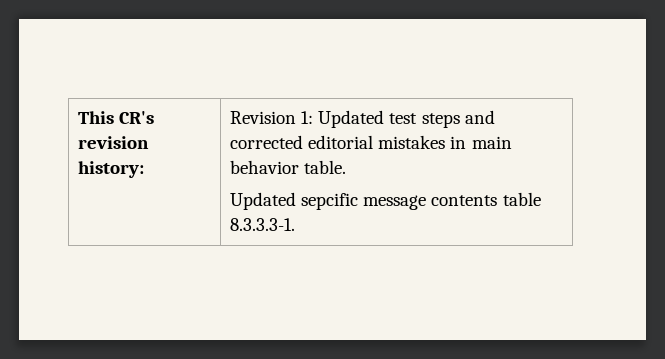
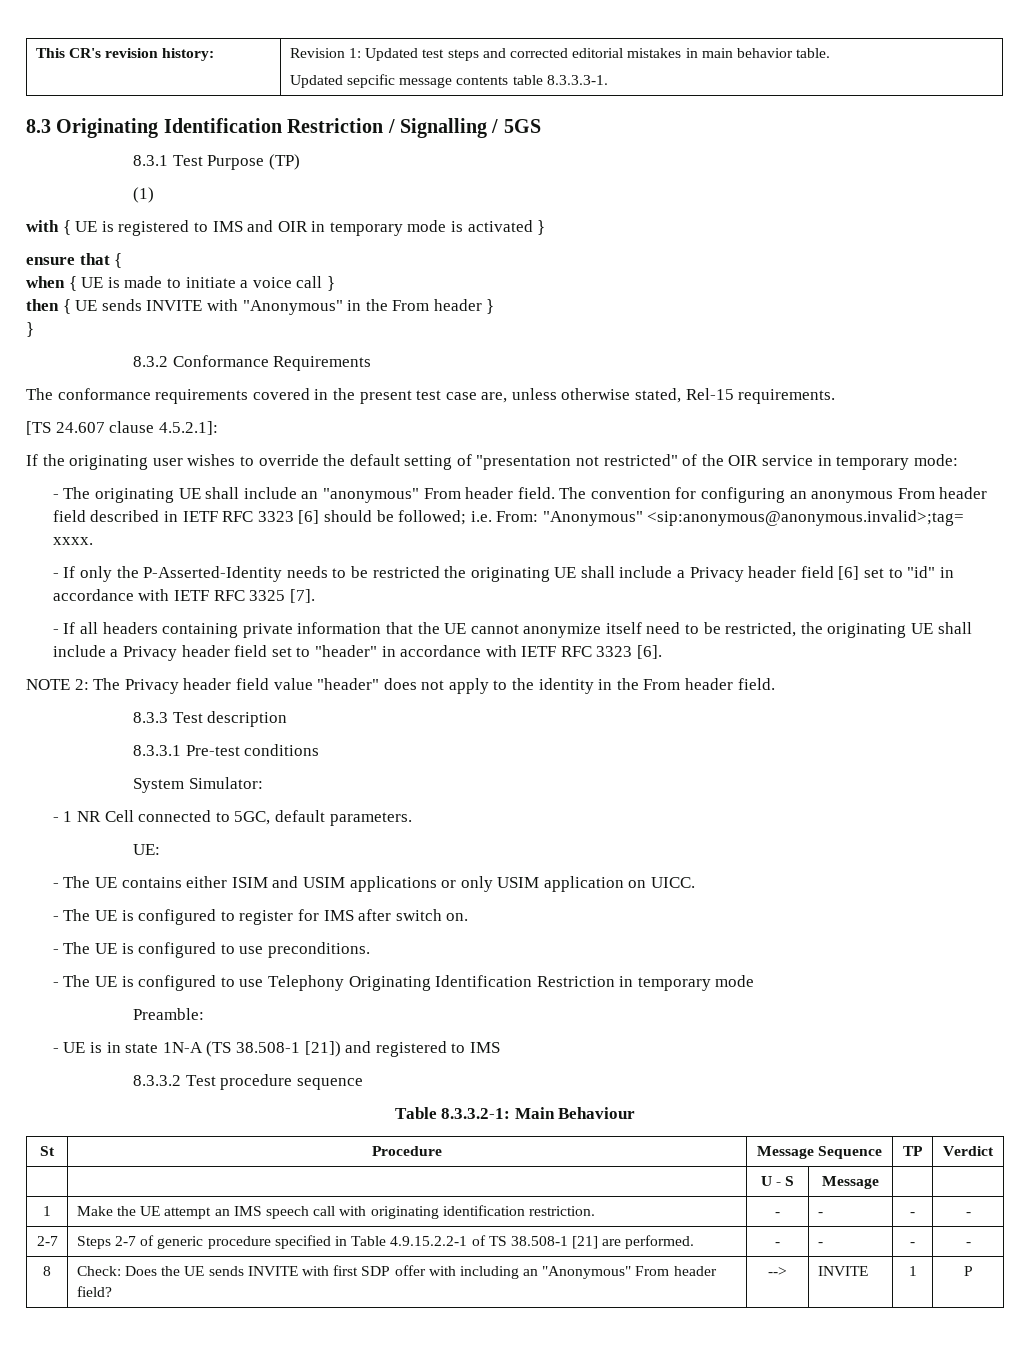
(295, 224) none -> [26,118,541,138] [133,154,301,170] [133,187,155,203] [26,220,546,236] [26,253,123,268] [26,276,335,291] [26,299,495,315] [26,322,34,337] [133,355,372,371] [26,388,836,404] [26,421,218,435] [26,454,958,470] [52,487,988,503] [52,510,965,526] [52,537,93,545] [52,566,954,582] [52,589,315,603] [52,622,972,638] [52,645,663,661] [26,678,775,694] [133,711,288,727] [133,744,320,756] [133,777,263,793] [52,810,412,826] [133,844,161,855] [52,876,696,892] [52,909,469,925] [52,942,370,958] [52,975,755,991] [133,1008,205,1020] [52,1041,500,1057] [133,1074,364,1090] [394,1107,636,1119] [40,1146,55,1156] [372,1146,442,1156] [756,1146,883,1159] [903,1146,923,1156] [943,1146,994,1156] [760,1176,795,1186] [822,1176,879,1189] [43,1206,51,1216] [76,1205,595,1219] [775,1212,780,1216] [817,1212,823,1216] [910,1212,915,1216] [965,1212,971,1216] [36,1236,58,1246] [76,1235,695,1249] [775,1242,780,1246] [817,1242,823,1246] [910,1242,915,1246] [965,1242,971,1246] [43,1266,51,1276] [76,1265,717,1279] [76,1286,112,1297] [768,1267,787,1276] [817,1266,868,1276] [908,1266,917,1276] [963,1266,973,1276] // 8.3 Originating Identification Restriction / Signalling / 5GS // 8.3.1 Test Purpose (TP) // (1) // with { UE is registered to IMS and OIR in temporary mode is activated } // ensure that { // when { UE is made to initiate a voice call } // then { UE sends INVITE with "Anonymous" in the From header } // } // 8.3.2 Conformance Requirements // The conformance requirements covered in the present test case are, unless otherwise stated, Rel-15 requirements. // [TS 24.607 clause 4.5.2.1]: // If the originating user wishes to override the default setting of "presentation not restricted" of the OIR service in temporary mode: // - The originating UE shall include an "anonymous" From header field. The convention for configuring an anonymous From header field described in IETF RFC 3323 [6] should be followed; i.e. From: "Anonymous" <sip:anonymous@anonymous.invalid>;tag= xxxx. // - If only the P-Asserted-Identity needs to be restricted the originating UE shall include a Privacy header field [6] set to "id" in accordance with IETF RFC 3325 [7]. // - If all headers containing private information that the UE cannot anonymize itself need to be restricted, the originating UE shall include a Privacy header field set to "header" in accordance with IETF RFC 3323 [6]. // NOTE 2: The Privacy header field value "header" does not apply to the identity in the From header field. // 8.3.3 Test description // 8.3.3.1 Pre-test conditions // System Simulator: // - 1 NR Cell connected to 5GC, default parameters. // UE: // - The UE contains either ISIM and USIM applications or only USIM application on UICC. // - The UE is configured to register for IMS after switch on. // - The UE is configured to use preconditions. // - The UE is configured to use Telephony Originating Identification Restriction in temporary mode // Preamble: // - UE is in state 1N-A (TS 38.508-1 [21]) and registered to IMS // 8.3.3.2 Test procedure sequence // Table 8.3.3.2-1: Main Behaviour // St | Procedure | Message Sequence | TP | Verdict // | | U - S | Message | | // 1 | Make the UE attempt an IMS speech call with originating identification restriction. | - | - | - | - // 2-7 | Steps 2-7 of generic procedure specified in Table 4.9.15.2.2-1 of TS 38.508-1 [21] are performed. | - | - | - | - // 8 | Check: Does the UE sends INVITE with first SDP offer with including an "Anonymous" From header field? | --> | INVITE | 1 | P

